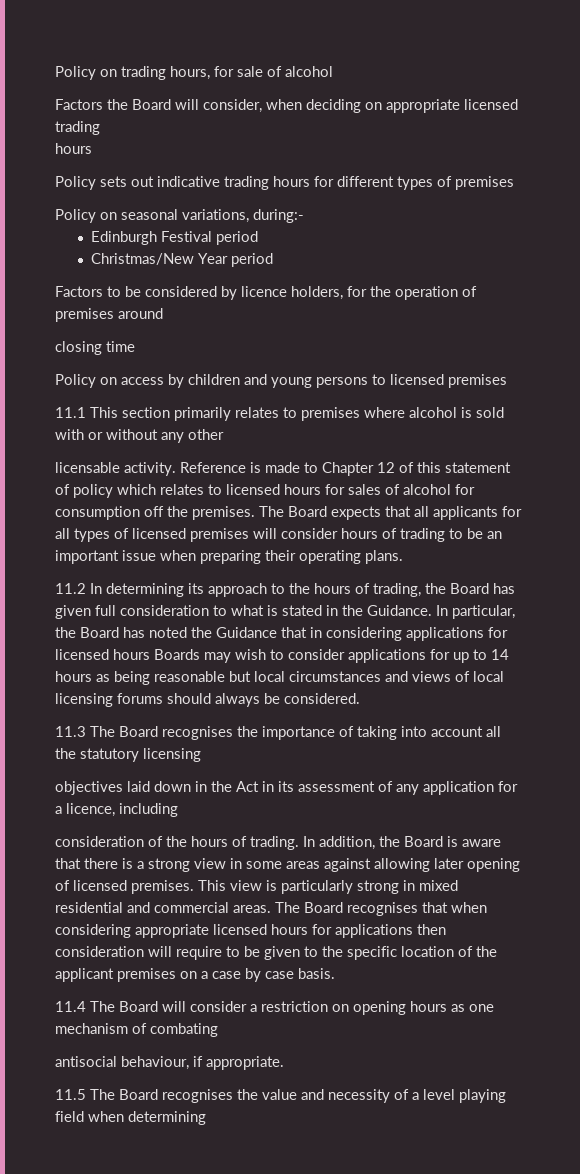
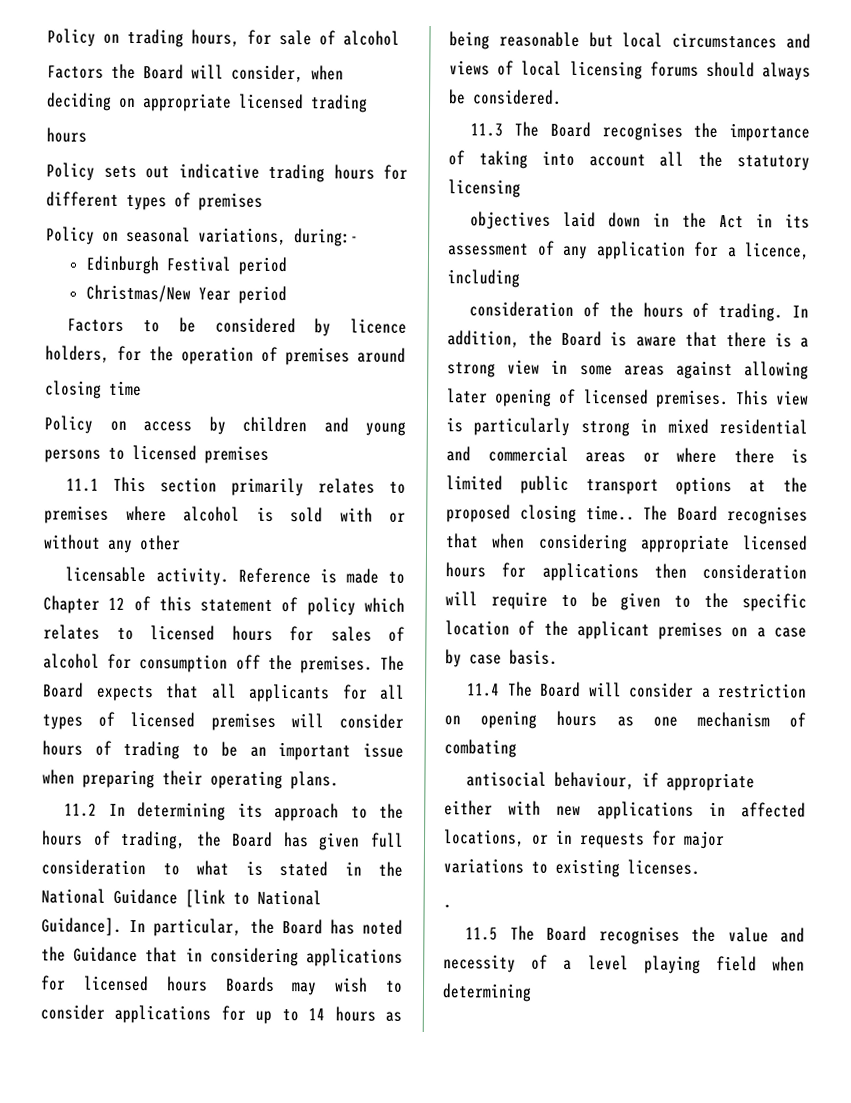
[367,605,432,616] Guidance. -> [41,888,322,908] [41,917,122,936] National Guidance [link to National Guidance].
[233,905,271,913] areas. -> [585,447,808,464] [446,475,808,496] [446,504,635,524] areas or where there is limited public transport options at the proposed closing time..
[206,1056,284,1070] appropriate. -> [666,772,756,792] [444,800,806,820] [443,829,725,850] [443,858,700,878] [443,904,452,909] appropriate either with new applications in affected locations, or in requests for major variations to existing licenses. // .

